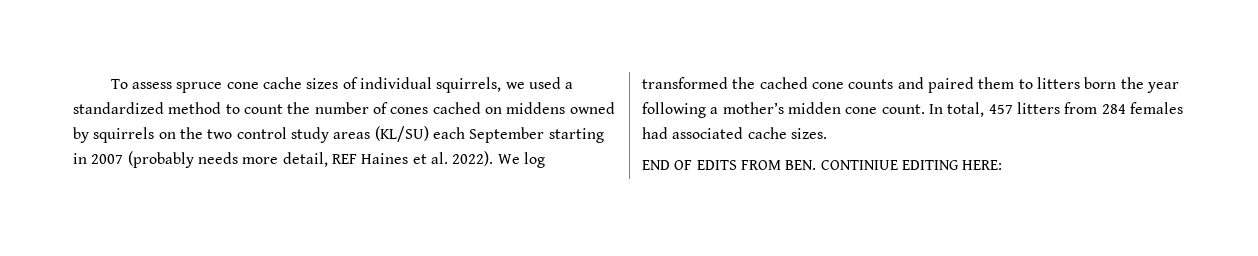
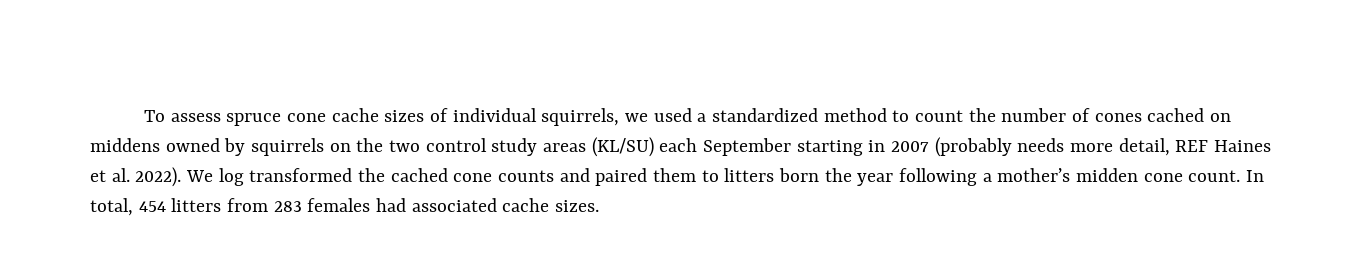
[988,104,1013,114] 457 -> [138,201,166,212] 454
[1101,104,1126,114] 284 -> [273,201,302,212] 283
[642,160,1003,170] // END OF EDITS FROM BEN. CONTINIUE EDITING HERE: -> (600, 206) none

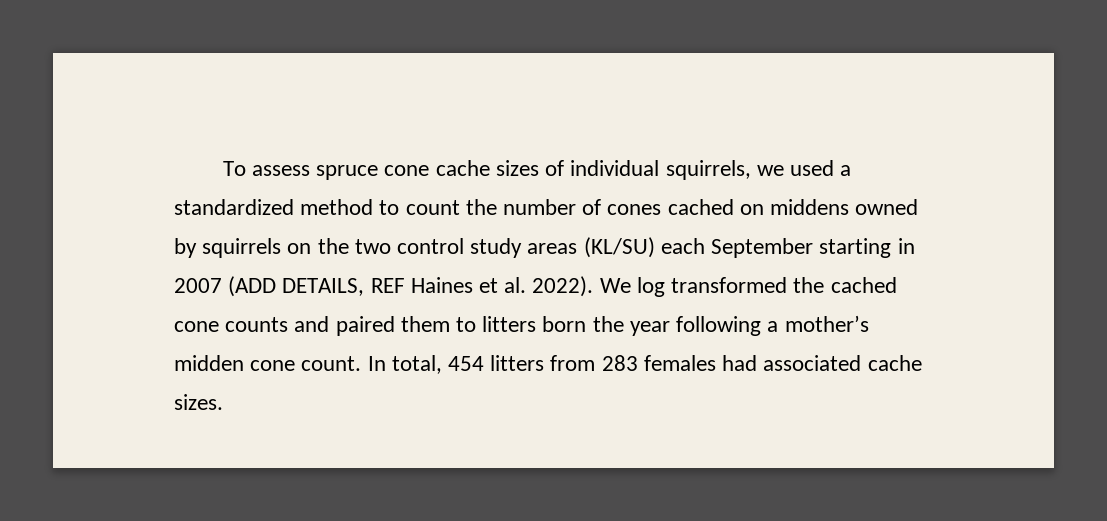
[934,137,1170,157] (probably needs more detail, -> [228,276,365,297] (ADD DETAILS,

